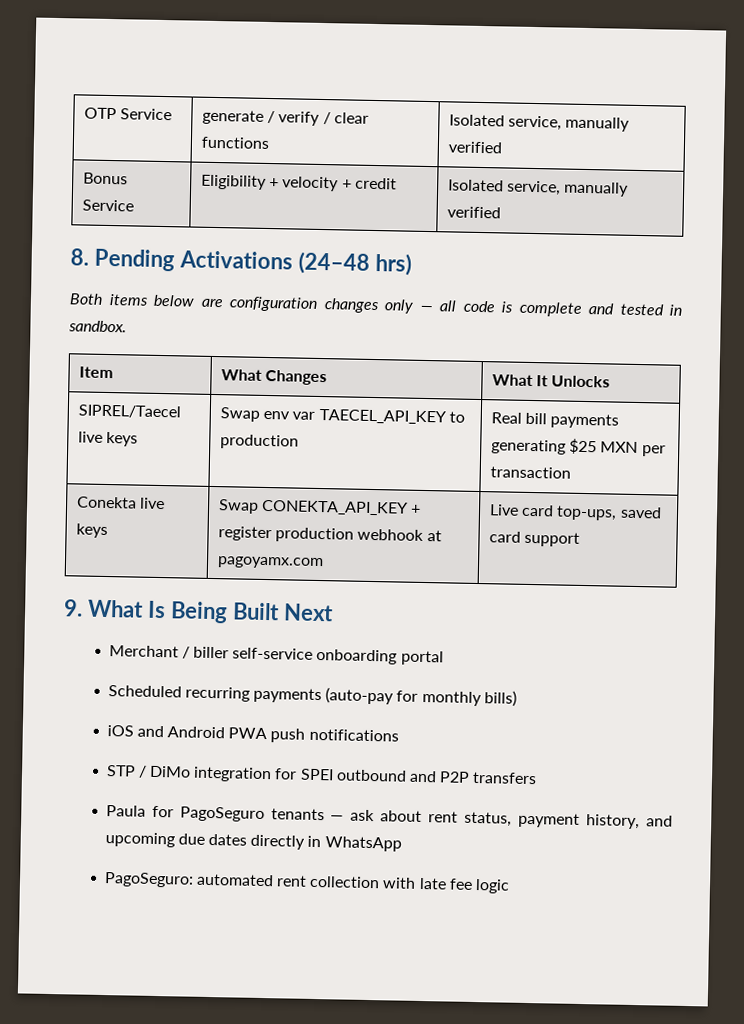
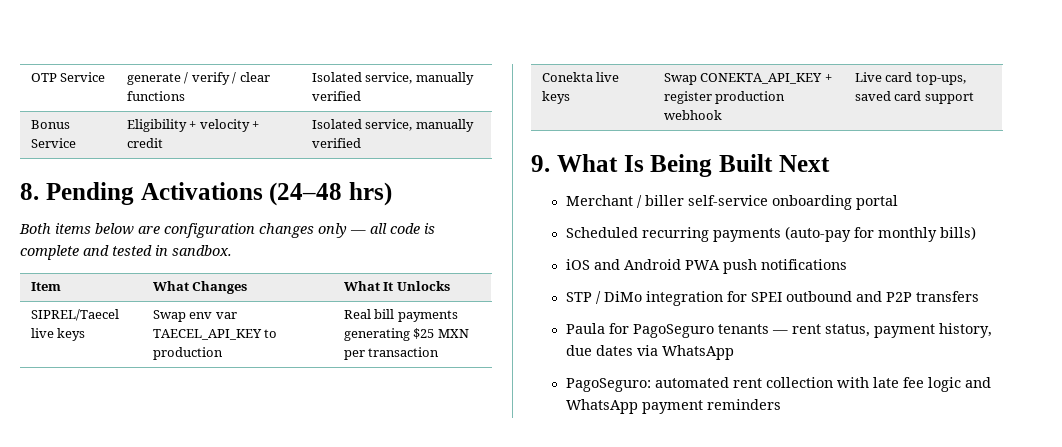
[426,530,442,542] [217,556,325,570] at pagoyamx.com -> (722, 115) none
[350,809,423,823] ask about -> (788, 332) none
[645,815,673,827] [104,832,322,850] and upcoming due dates directly in -> [565,345,658,356] due dates via
(510, 886) none -> [964,377,991,388] [565,399,781,414] and WhatsApp payment reminders

